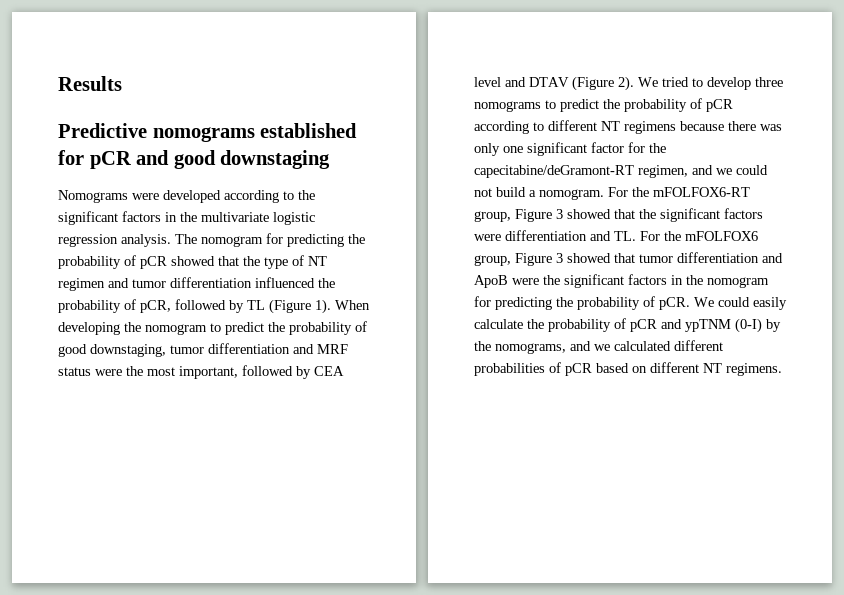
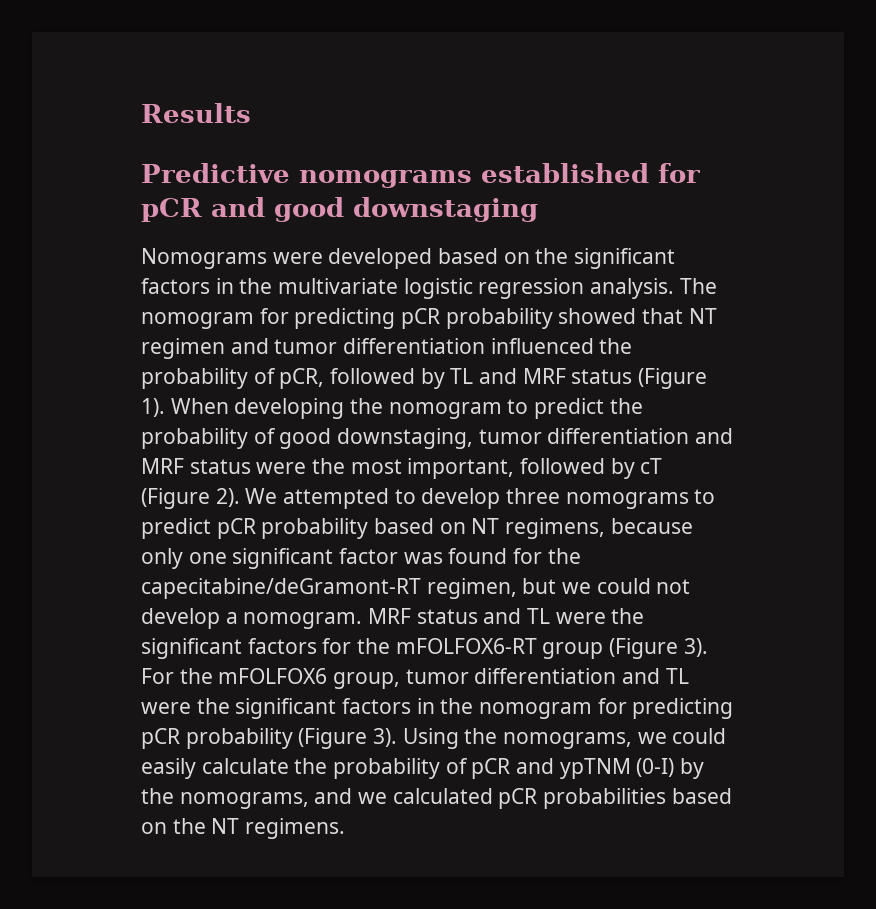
[224,190,294,203] according to -> [438,248,530,264] based on
[348,234,365,244] [58,255,304,269] the probability of pCR showed that the type of -> [401,308,684,329] pCR probability showed that
(265, 305) none -> [479,368,633,384] and MRF status
[314,366,344,376] [474,77,569,87] CEA level and DTAV -> [640,458,663,474] cT
[662,77,689,87] tried -> [283,488,390,509] attempted
[603,98,733,112] [474,120,782,134] the probability of pCR according to different NT regimens because there was -> [216,518,693,539] pCR probability based on NT regimens, because
(624, 147) none -> [403,548,508,564] was found
[692,165,713,175] and -> [522,578,557,594] but
[496,187,526,197] build -> [141,608,220,629] develop
[608,187,750,197] [474,208,763,222] [474,230,758,241] [474,252,783,266] [474,275,508,288] For the mFOLFOX6-RT group, Figure 3 showed that the significant factors were differentiation and TL. For the mFOLFOX6 group, Figure 3 showed that tumor differentiation and ApoB -> [368,608,645,624] [141,638,708,659] [141,668,689,689] MRF status and TL were the significant factors for the mFOLFOX6-RT group (Figure 3). For the mFOLFOX6 group, tumor differentiation and TL
[556,296,714,310] the probability of pCR. We -> [141,728,667,749] pCR probability (Figure 3). Using the nomograms, we
[674,340,723,351] [474,362,699,376] different probabilities of pCR based on different -> [498,788,732,809] [141,818,206,834] pCR probabilities based on the

